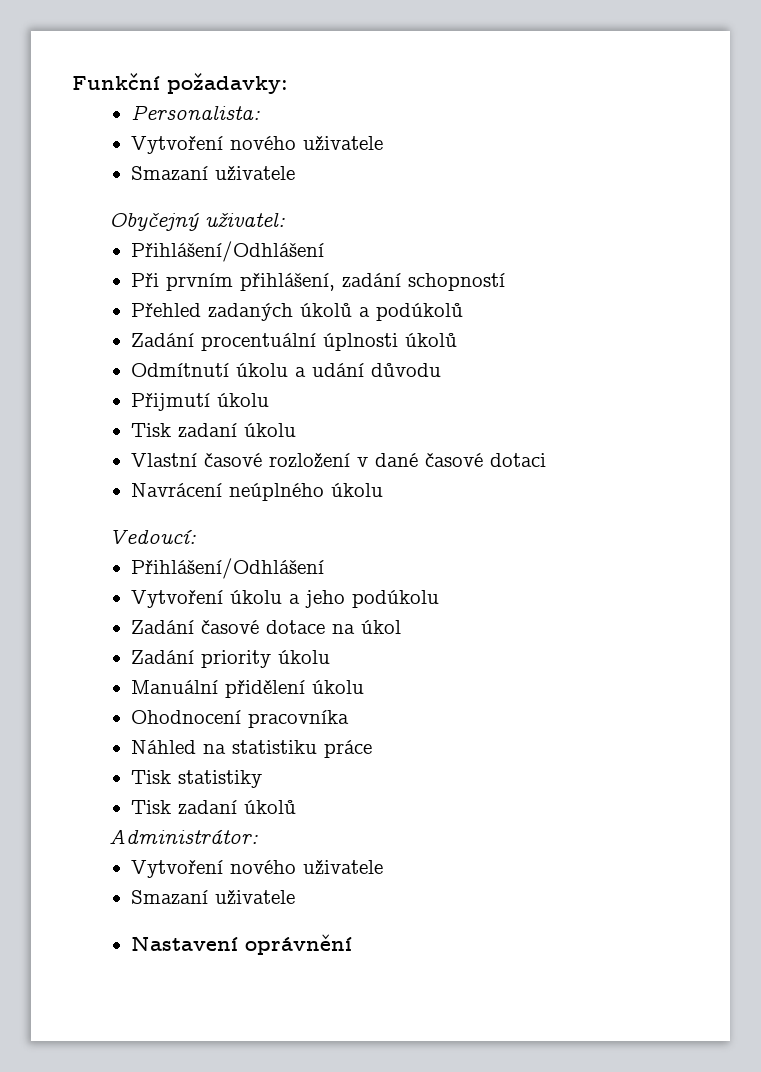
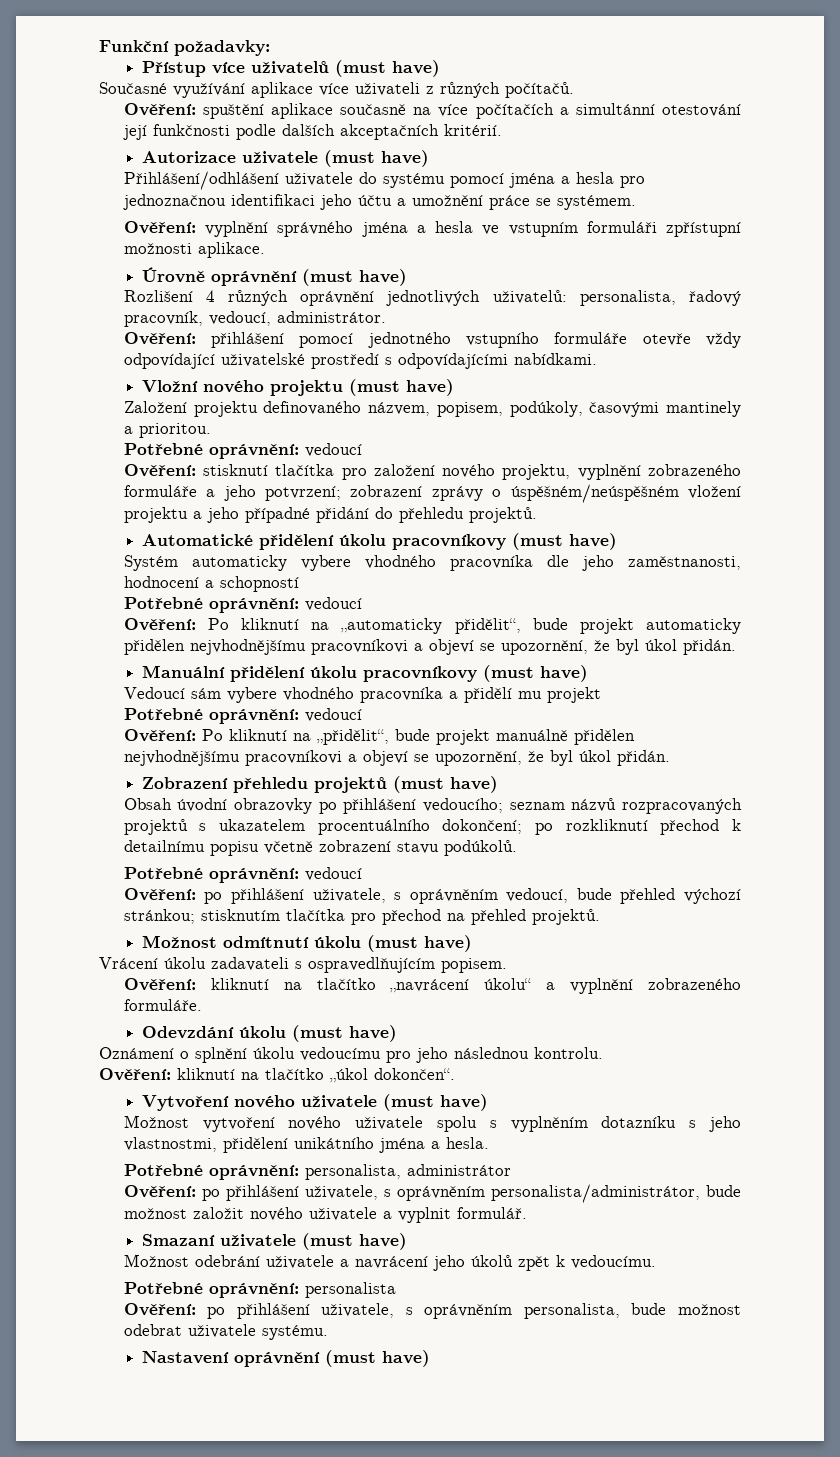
[131,105,261,120] [131,136,384,154] [131,166,296,181] [108,212,285,231] [131,241,325,262] [131,273,506,291] [131,303,464,321] [131,333,458,351] [131,363,442,377] [131,393,270,411] [131,423,297,438] [131,453,547,468] [131,483,384,501] [108,529,196,544] [131,558,325,579] [131,590,440,608] [131,620,402,634] [131,650,331,668] [131,680,365,698] [131,710,350,728] [131,740,373,758] [131,770,263,788] [131,800,297,815] [108,829,258,844] [131,860,384,878] [131,890,296,905] Personalista: // Vytvoření nového uživatele // Smazaní uživatele // Obyčejný uživatel: // Přihlášení/Odhlášení // Při prvním přihlášení, zadání schopností // Přehled zadaných úkolů a podúkolů // Zadání procentuální úplnosti úkolů // Odmítnutí úkolu a udání důvodu // Přijmutí úkolu // Tisk zadaní úkolu // Vlastní časové rozložení v dané časové dotaci // Navrácení neúplného úkolu // Vedoucí: // Přihlášení/Odhlášení // Vytvoření úkolu a jeho podúkolu // Zadání časové dotace na úkol // Zadání priority úkolu // Manuální přidělení úkolu // Ohodnocení pracovníka // Náhled na statistiku práce // Tisk statistiky // Tisk zadaní úkolů // Administrátor: // Vytvoření nového uživatele // Smazaní uživatele -> [141,60,440,77] [99,82,574,98] [123,103,741,119] [122,124,502,140] [141,150,429,167] [123,171,645,190] [122,194,636,210] [123,221,741,237] [123,242,265,258] [141,267,407,286] [123,290,741,306] [123,311,386,327] [123,332,741,348] [123,353,597,369] [141,379,454,396] [123,401,741,417] [123,423,211,438] [123,443,362,459] [123,464,741,480] [123,484,741,503] [123,507,537,523] [141,533,617,550] [123,555,741,571] [123,576,299,592] [123,597,362,613] [123,618,741,634] [123,639,736,655] [141,665,588,682] [123,687,601,703] [123,708,362,724] [123,729,635,745] [123,750,670,766] [141,776,498,793] [123,798,742,814] [123,819,741,835] [123,840,517,856] [123,867,362,883] [123,888,741,904] [123,909,600,925] [141,935,472,952] [99,957,507,973] [123,978,741,994] [123,999,202,1011] [141,1025,397,1042] [99,1047,603,1063] [99,1068,455,1083] [141,1094,488,1111] [123,1115,742,1132] [123,1137,489,1153] [123,1164,511,1180] [123,1184,741,1203] [123,1207,527,1223] [141,1233,407,1250] [123,1254,656,1271] [123,1282,396,1298] [123,1303,741,1319] [123,1324,328,1340] Přístup více uživatelů (must have) // Současné využívání aplikace více uživateli z různých počítačů. // Ověření: spuštění aplikace současně na více počítačích a simultánní otestování její funkčnosti podle dalších akceptačních kritérií. // Autorizace uživatele (must have) // Přihlášení/odhlášení uživatele do systému pomocí jména a hesla pro jednoznačnou identifikaci jeho účtu a umožnění práce se systémem. // Ověření: vyplnění správného jména a hesla ve vstupním formuláři zpřístupní možnosti aplikace. // Úrovně oprávnění (must have) // Rozlišení 4 různých oprávnění jednotlivých uživatelů: personalista, řadový pracovník, vedoucí, administrátor. // Ověření: přihlášení pomocí jednotného vstupního formuláře otevře vždy odpovídající uživatelské prostředí s odpovídajícími nabídkami. // Vložní nového projektu (must have) // Založení projektu definovaného názvem, popisem, podúkoly, časovými mantinely a prioritou. // Potřebné oprávnění: vedoucí // Ověření: stisknutí tlačítka pro založení nového projektu, vyplnění zobrazeného formuláře a jeho potvrzení; zobrazení zprávy o úspěšném/neúspěšném vložení projektu a jeho případné přidání do přehledu projektů. // Automatické přidělení úkolu pracovníkovy (must have) // Systém automaticky vybere vhodného pracovníka dle jeho zaměstnanosti, hodnocení a schopností // Potřebné oprávnění: vedoucí // Ověření: Po kliknutí na „automaticky přidělit“, bude projekt automaticky přidělen nejvhodnějšímu pracovníkovi a objeví se upozornění, že byl úkol přidán. // Manuální přidělení úkolu pracovníkovy (must have) // Vedoucí sám vybere vhodného pracovníka a přidělí mu projekt // Potřebné oprávnění: vedoucí // Ověření: Po kliknutí na „přidělit“, bude projekt manuálně přidělen nejvhodnějšímu pracovníkovi a objeví se upozornění, že byl úkol přidán. // Zobrazení přehledu projektů (must have) // Obsah úvodní obrazovky po přihlášení vedoucího; seznam názvů rozpracovaných projektů s ukazatelem procentuálního dokončení; po rozkliknutí přechod k detailnímu popisu včetně zobrazení stavu podúkolů. // Potřebné oprávnění: vedoucí // Ověření: po přihlášení uživatele, s oprávněním vedoucí, bude přehled výchozí stránkou; stisknutím tlačítka pro přechod na přehled projektů. // Možnost odmítnutí úkolu (must have) // Vrácení úkolu zadavateli s ospravedlňujícím popisem. // Ověření: kliknutí na tlačítko „navrácení úkolu“ a vyplnění zobrazeného formuláře. // Odevzdání úkolu (must have) // Oznámení o splnění úkolu vedoucímu pro jeho následnou kontrolu. // Ověření: kliknutí na tlačítko „úkol dokončen“. // Vytvoření nového uživatele (must have) // Možnost vytvoření nového uživatele spolu s vyplněním dotazníku s jeho vlastnostmi, přidělení unikátního jména a hesla. // Potřebné oprávnění: personalista, administrátor // Ověření: po přihlášení uživatele, s oprávněním personalista/administrátor, bude možnost založit nového uživatele a vyplnit formulář. // Smazaní uživatele (must have) // Možnost odebrání uživatele a navrácení jeho úkolů zpět k vedoucímu. // Potřebné oprávnění: personalista // Ověření: po přihlášení uživatele, s oprávněním personalista, bude možnost odebrat uživatele systému.
(353, 944) none -> [324,1350,430,1367] (must have)

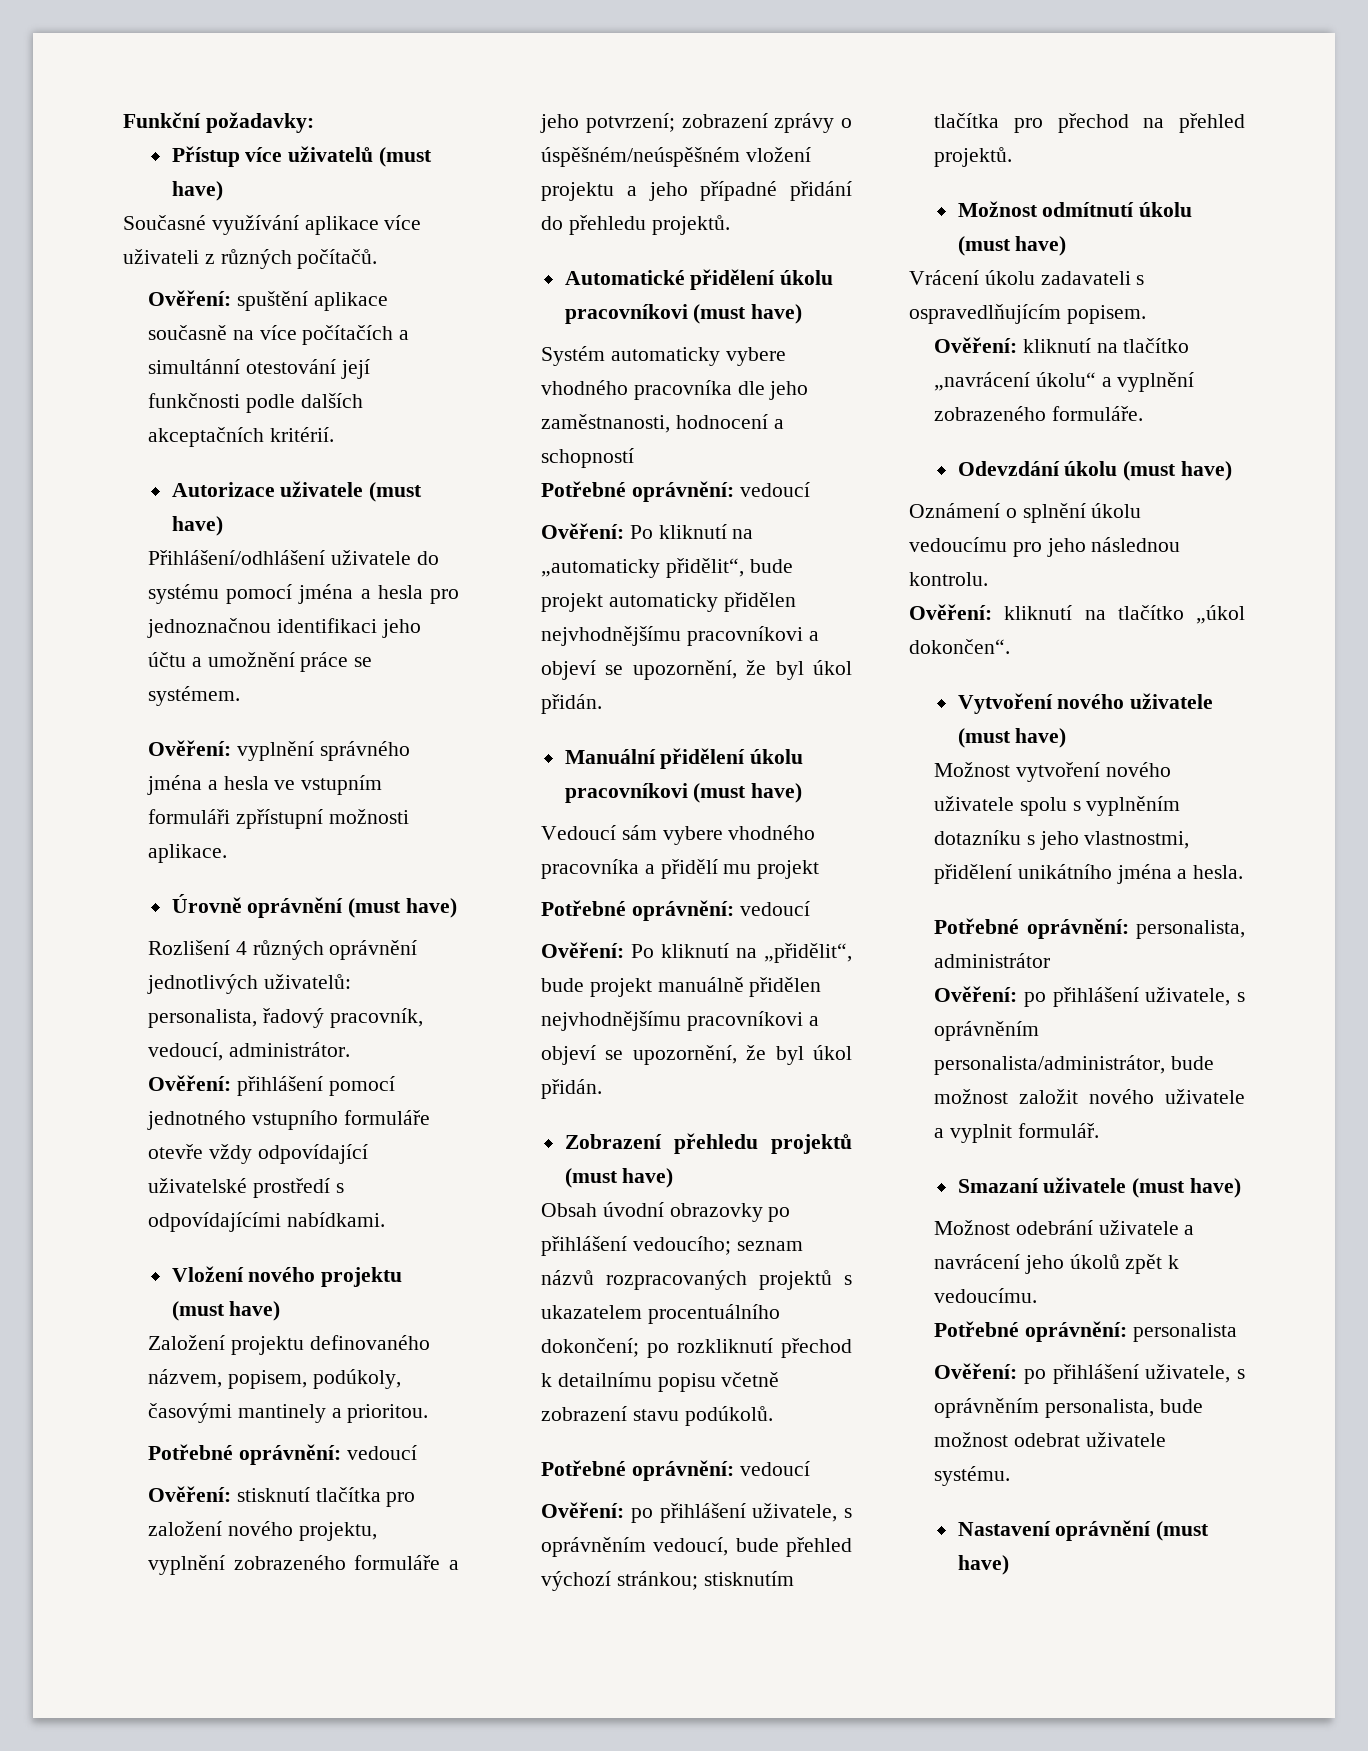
[141,380,198,392] Vložní -> [171,1266,244,1282] Vložení
[391,534,506,550] pracovníkovy -> [564,304,688,324] pracovníkovi
[362,666,477,682] pracovníkovy -> [564,783,688,803] pracovníkovi

